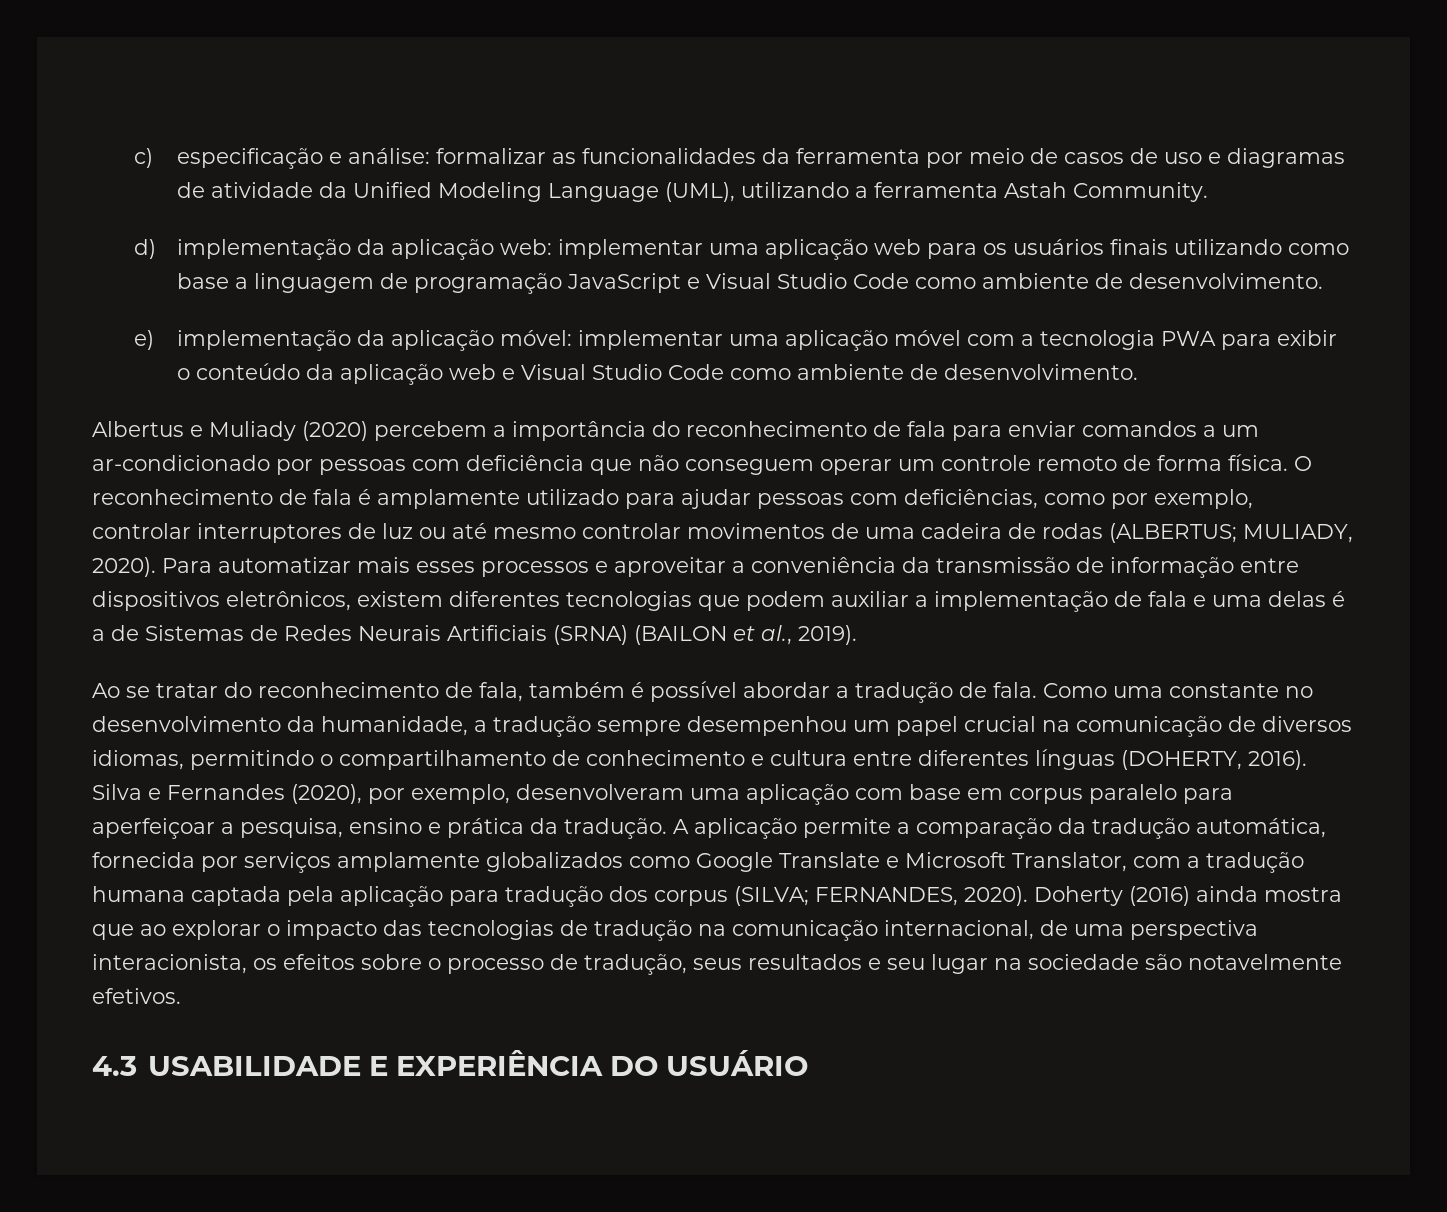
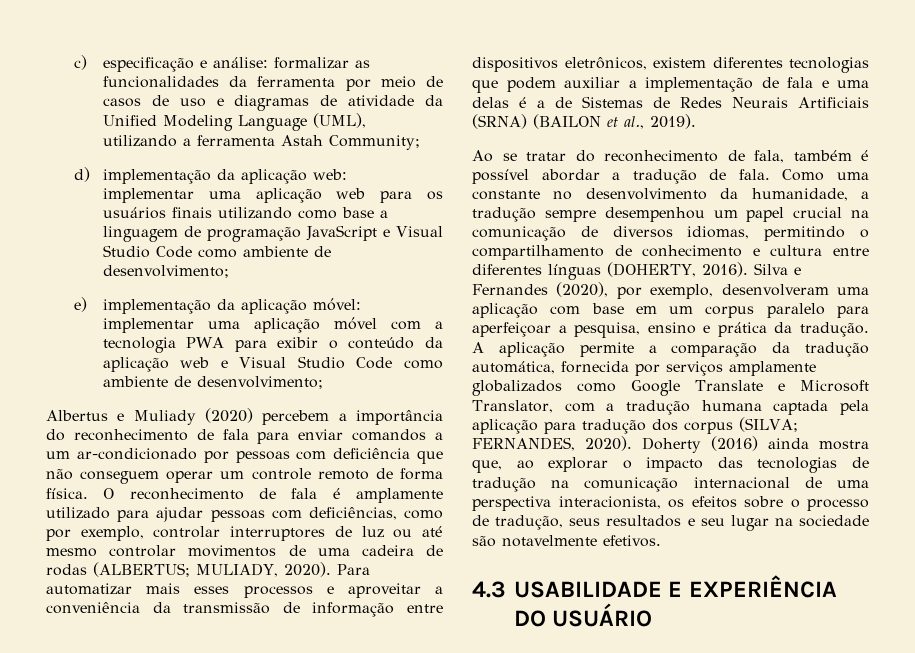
[1072,182,1208,202] Community. -> [328,135,420,150] Community;
[1128,273,1323,289] desenvolvimento. -> [102,265,229,278] desenvolvimento;
[943,364,1138,380] desenvolvimento. -> [196,376,323,389] desenvolvimento;
(1003, 794) none -> [669,306,694,314] um
[92,924,134,940] que -> [472,459,502,473] que,
[884,920,1034,940] internacional, -> [693,477,790,489] internacional

